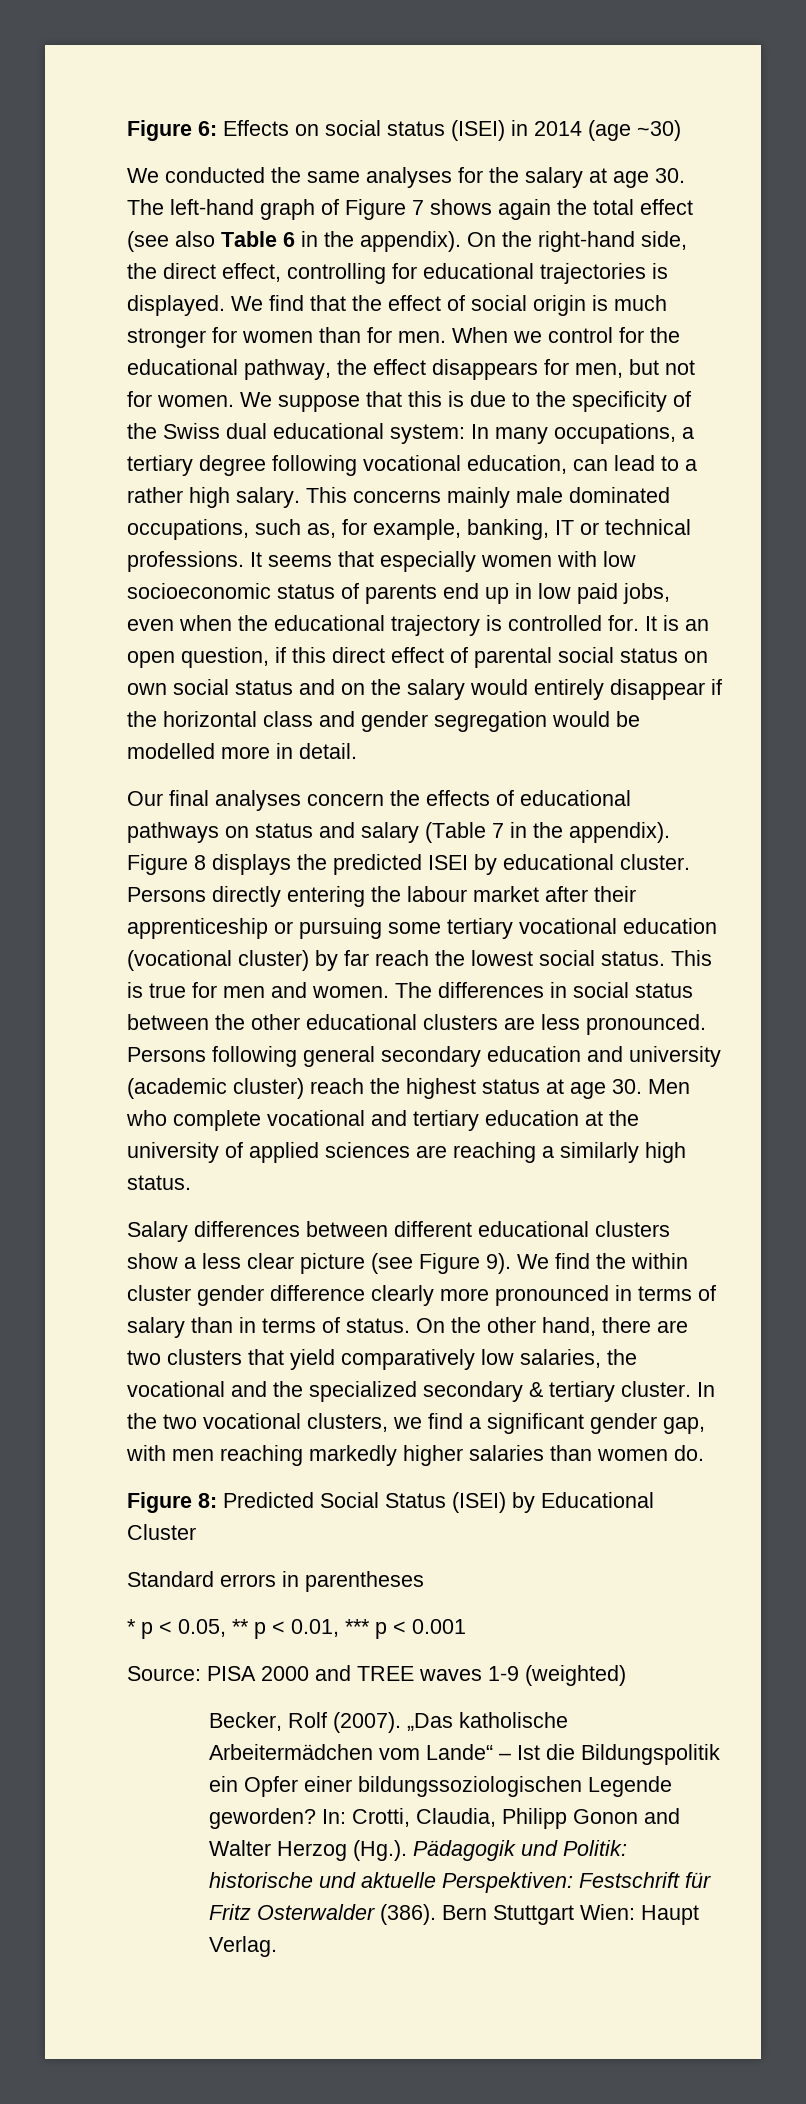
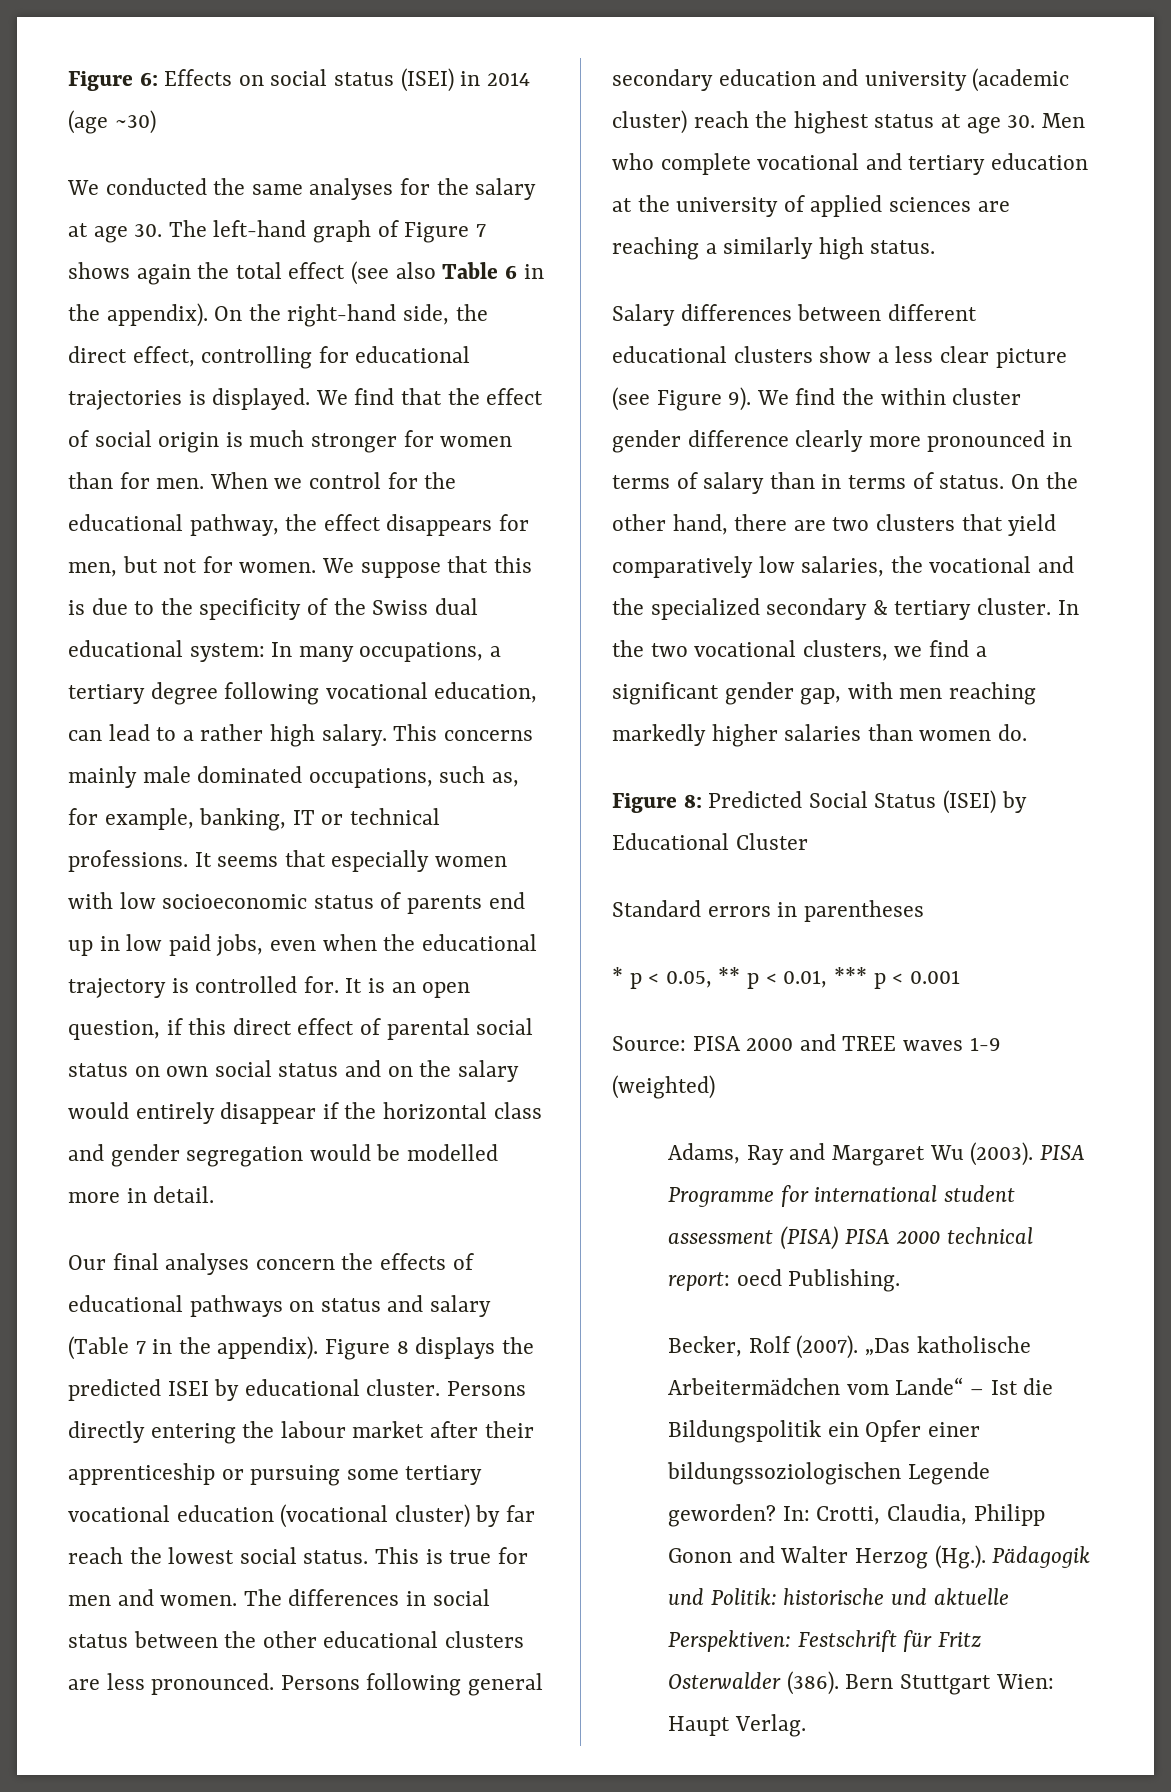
(626, 1675) none -> [668,1142,1085,1166] [668,1185,1016,1207] [668,1226,1033,1250] [668,1269,901,1292] // Adams, Ray and Margaret Wu (2003). PISA Programme for international student assessment (PISA) PISA 2000 technical report: oecd Publishing.

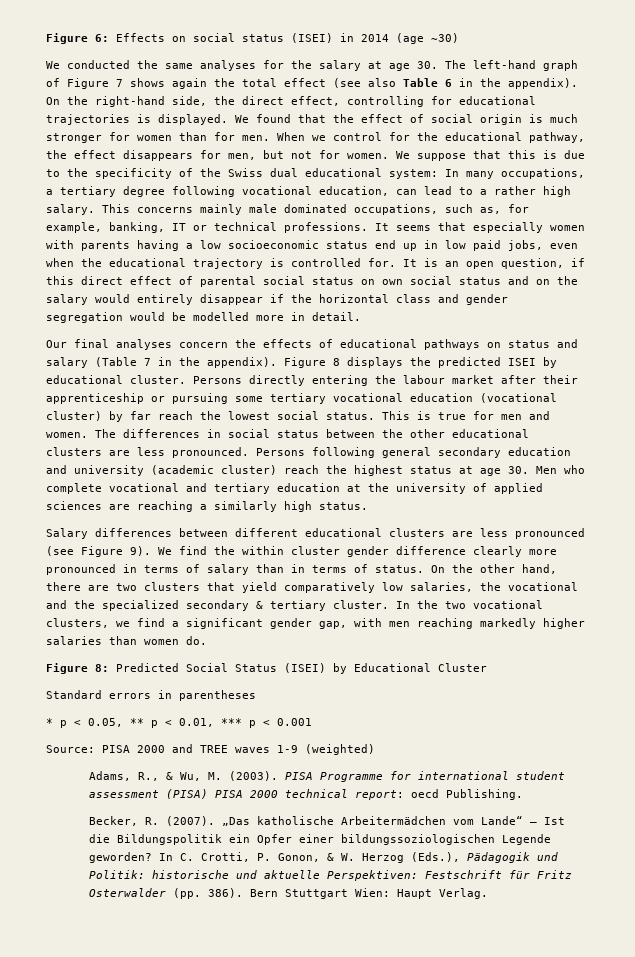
[354,388,395,405] find -> [256,114,291,123] found
(113, 900) none -> [81,240,193,251] parents having a
[380,892,483,914] of parents -> (368, 245) none
[819,346,1067,368] show a less clear picture -> [452,528,585,539] are less pronounced
[746,1143,964,1166] Ray and Margaret Wu -> [138,772,223,781] R., & Wu, M.
[748,1336,791,1353] Rolf -> [145,817,160,825] R.
[782,1504,1045,1526] [668,1545,986,1569] In: Crotti, Claudia, Philipp Gonon and Walter Herzog (Hg.). -> [159,852,461,863] In C. Crotti, P. Gonon, & W. Herzog (Eds.),
[786,1671,839,1695] (386). -> [173,888,244,899] (pp. 386).

